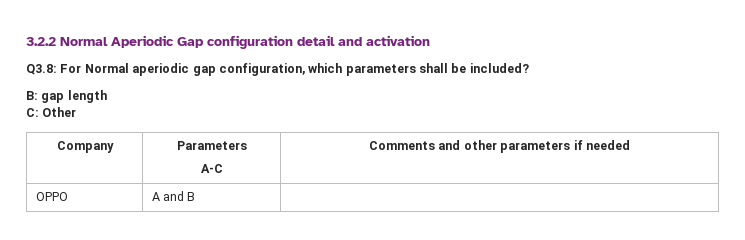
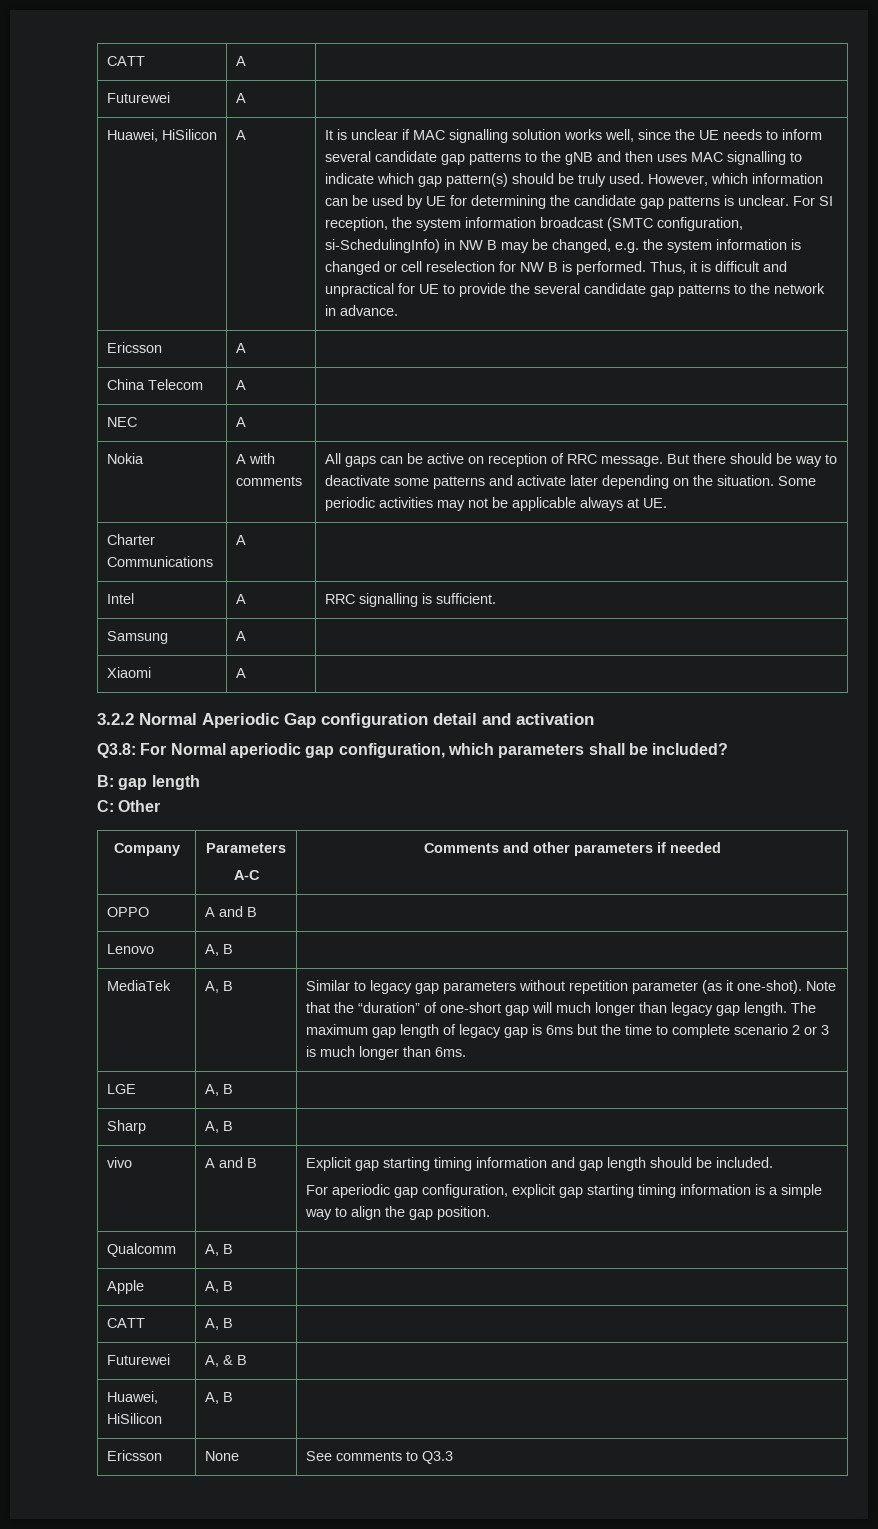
(26, 41) none -> [106,56,145,66] [235,56,246,66] [106,92,170,103] [235,93,246,103] [106,129,217,142] [235,130,246,140] [324,129,822,143] [324,151,802,165] [324,173,823,187] [324,195,833,209] [324,217,743,231] [324,239,801,253] [324,261,787,275] [324,283,825,297] [324,305,398,316] [106,342,162,353] [235,343,246,353] [106,379,203,390] [235,380,246,390] [106,417,137,427] [235,417,246,427] [106,453,144,464] [235,453,275,464] [235,476,302,486] [324,453,837,467] [324,475,816,489] [324,497,667,511] [106,534,155,545] [106,556,213,567] [235,535,246,545] [106,593,134,604] [235,594,246,604] [324,593,496,607] [106,631,168,644] [235,631,246,641] [106,667,151,678] [235,668,246,678] CATT | A | // Futurewei | A | // Huawei, HiSilicon | A | It is unclear if MAC signalling solution works well, since the UE needs to inform several candidate gap patterns to the gNB and then uses MAC signalling to indicate which gap pattern(s) should be truly used. However, which information can be used by UE for determining the candidate gap patterns is unclear. For SI reception, the system information broadcast (SMTC configuration, si-SchedulingInfo) in NW B may be changed, e.g. the system information is changed or cell reselection for NW B is performed. Thus, it is difficult and unpractical for UE to provide the several candidate gap patterns to the network in advance. // Ericsson | A | // China Telecom | A | // NEC | A | // Nokia | A with comments | All gaps can be active on reception of RRC message. But there should be way to deactivate some patterns and activate later depending on the situation. Some periodic activities may not be applicable always at UE. // Charter Communications | A | // Intel | A | RRC signalling is sufficient. // Samsung | A | // Xiaomi | A | //
(196, 196) none -> [106,944,154,954] [204,944,233,956] [106,980,171,991] [204,981,233,993] [305,980,836,994] [305,1002,816,1016] [305,1024,829,1038] [305,1046,466,1060] [106,1084,136,1094] [204,1084,233,1096] [106,1120,146,1134] [204,1121,233,1133] [106,1157,132,1168] [204,1157,257,1168] [305,1157,773,1171] [305,1184,822,1198] [304,1206,490,1220] [106,1243,176,1257] [204,1244,233,1256] [106,1280,144,1294] [204,1281,233,1293] [106,1318,145,1328] [204,1318,233,1330] [106,1354,170,1365] [204,1355,247,1367] [106,1391,158,1404] [106,1413,162,1424] [204,1392,233,1404] [106,1450,162,1461] [204,1451,239,1461] [305,1451,453,1464] // Lenovo | A, B | // MediaTek | A, B | Similar to legacy gap parameters without repetition parameter (as it one-shot). Note that the “duration” of one-short gap will much longer than legacy gap length. The maximum gap length of legacy gap is 6ms but the time to complete scenario 2 or 3 is much longer than 6ms. // LGE | A, B | // Sharp | A, B | // vivo | A and B | Explicit gap starting timing information and gap length should be included. // For aperiodic gap configuration, explicit gap starting timing information is a simple way to align the gap position. // Qualcomm | A, B | // Apple | A, B | // CATT | A, B | // Futurewei | A, & B | // Huawei, HiSilicon | A, B | // Ericsson | None | See comments to Q3.3

